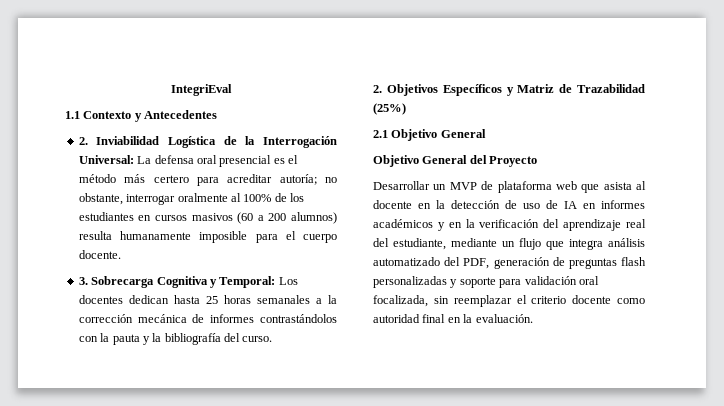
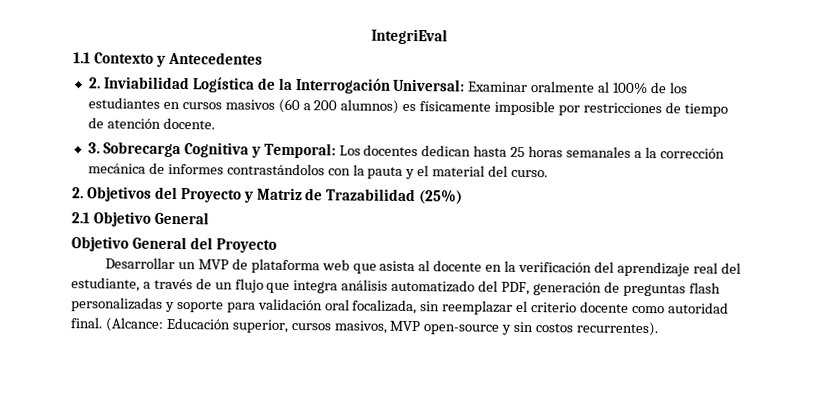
[137,155,298,167] [78,174,337,186] [78,193,176,205] La defensa oral presencial es el método más certero para acreditar autoría; no obstante, interrogar -> [467,81,529,93] Examinar
[78,231,337,243] resulta humanamente imposible para el cuerpo -> [402,100,728,117] [87,117,161,129] es físicamente imposible por restricciones de tiempo de atención
[152,333,221,345] la bibliografía -> [417,165,486,177] el material
[442,84,502,96] Específicos -> [154,186,242,203] del Proyecto
[451,200,645,209] [373,219,475,231] detección de uso de IA en informes académicos y en la -> (517, 266) none
[451,238,497,247] mediante -> [142,278,212,290] a través de
[422,314,533,323] final en la evaluación. -> [70,317,659,337] final. (Alcance: Educación superior, cursos masivos, MVP open-source y sin costos recurrentes).

